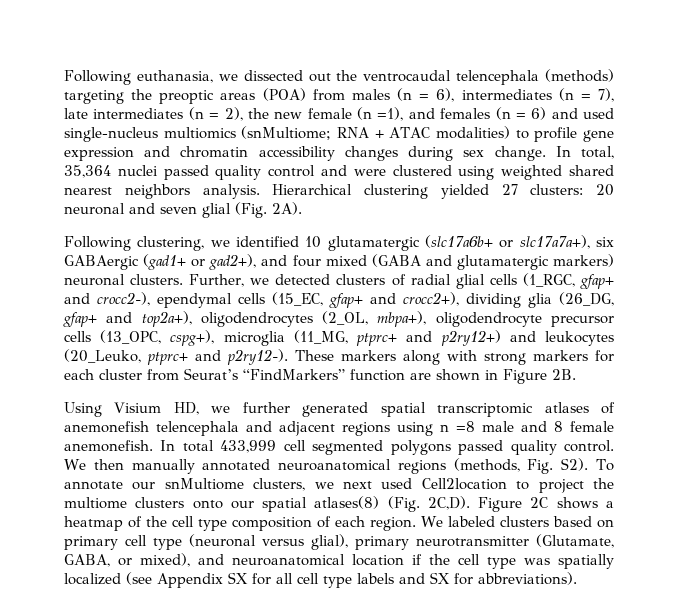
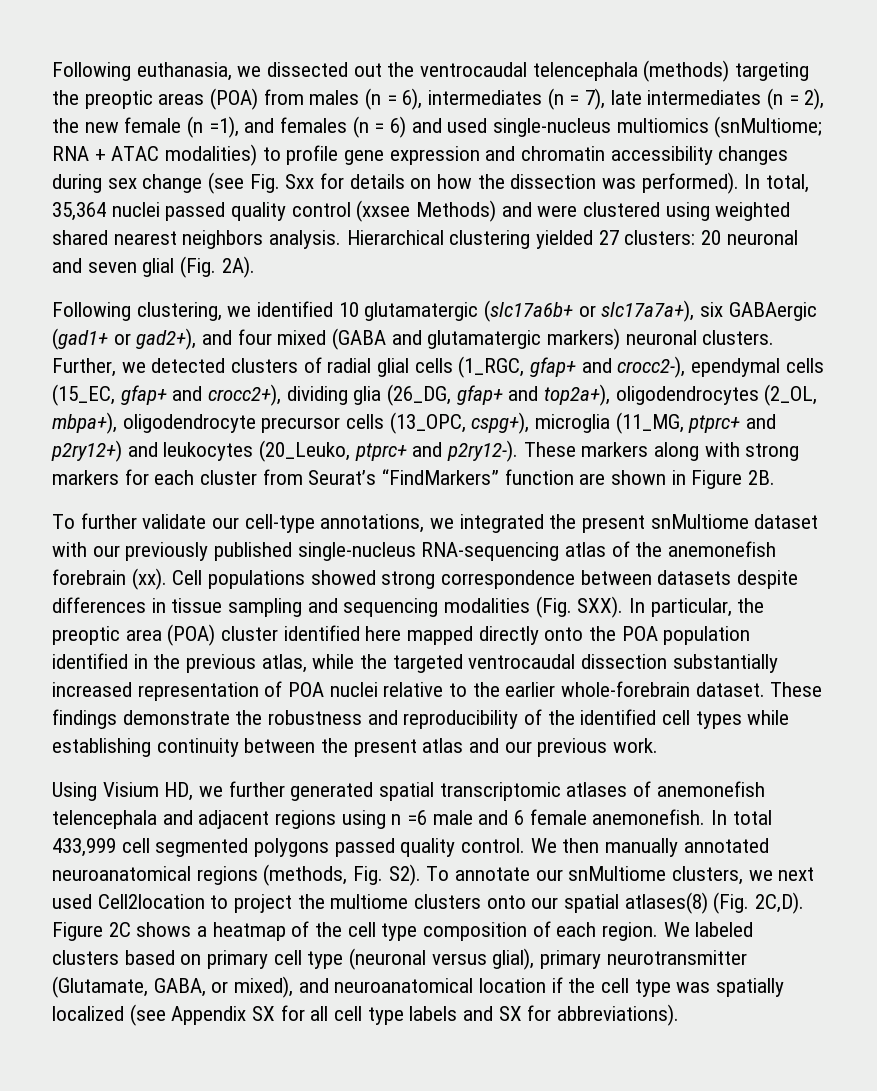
[494,146,546,161] change. -> [142,172,739,194] change (see Fig. Sxx for details on how the dissection was performed).
(316, 171) none -> [356,200,497,222] (xxsee Methods)
(576, 374) none -> [52,513,819,533] [52,541,777,561] [52,568,799,590] [52,596,765,618] [52,624,751,646] [52,653,778,673] [52,681,823,701] [52,709,790,729] [52,738,659,757] // To further validate our cell-type annotations, we integrated the present snMultiome dataset with our previously published single-nucleus RNA-sequencing atlas of the anemonefish forebrain (xx). Cell populations showed strong correspondence between datasets despite differences in tissue sampling and sequencing modalities (Fig. SXX). In particular, the preoptic area (POA) cluster identified here mapped directly onto the POA population identified in the previous atlas, while the targeted ventrocaudal dissection substantially increased representation of POA nuclei relative to the earlier whole-forebrain dataset. These findings demonstrate the robustness and reproducibility of the identified cell types while establishing continuity between the present atlas and our previous work.
[456,421,475,432] =8 -> [407,810,428,825] =6
[554,421,563,432] 8 -> [514,810,525,825] 6

